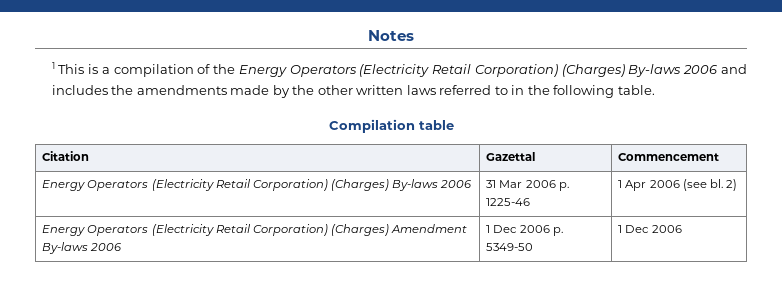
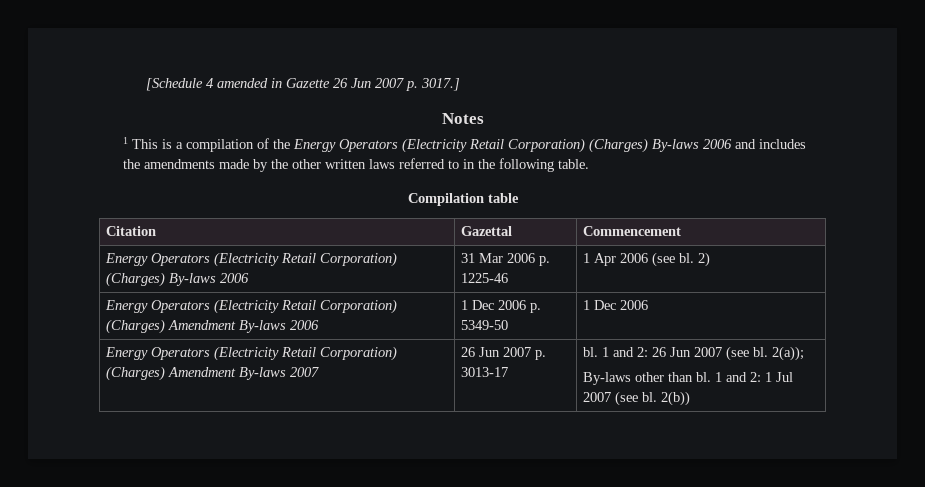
(368, 35) none -> [146,78,461,91] [Schedule 4 amended in Gazette 26 Jun 2007 p. 3017.] //
(682, 229) none -> [105,346,398,361] [106,366,320,381] [461,347,547,360] [461,367,509,377] [583,346,805,361] [583,372,794,385] [583,391,691,406] // Energy Operators (Electricity Retail Corporation) (Charges) Amendment By-laws 2007 | 26 Jun 2007 p. 3013-17 | bl. 1 and 2: 26 Jun 2007 (see bl. 2(a)); // By-laws other than bl. 1 and 2: 1 Jul 2007 (see bl. 2(b))

